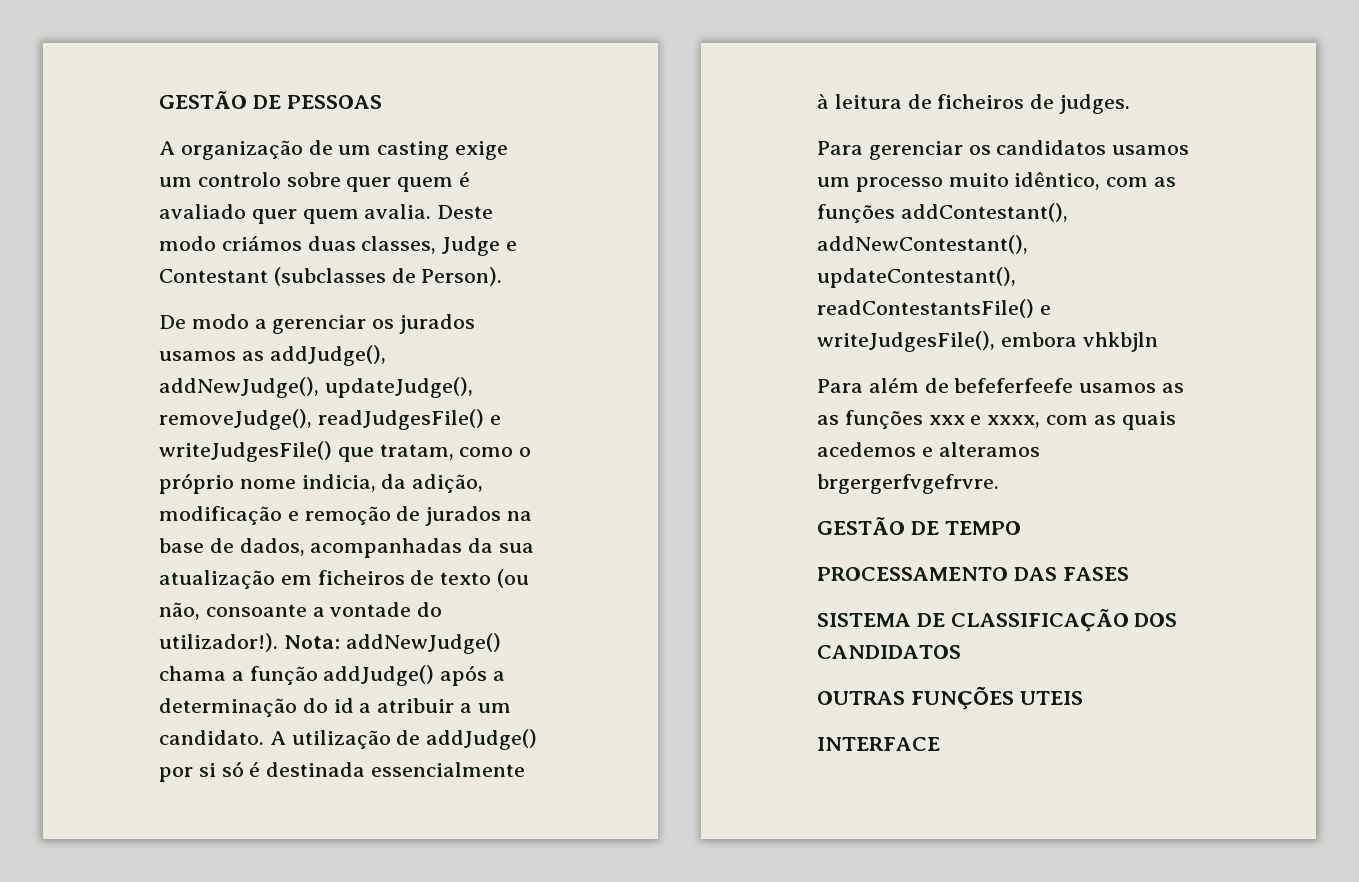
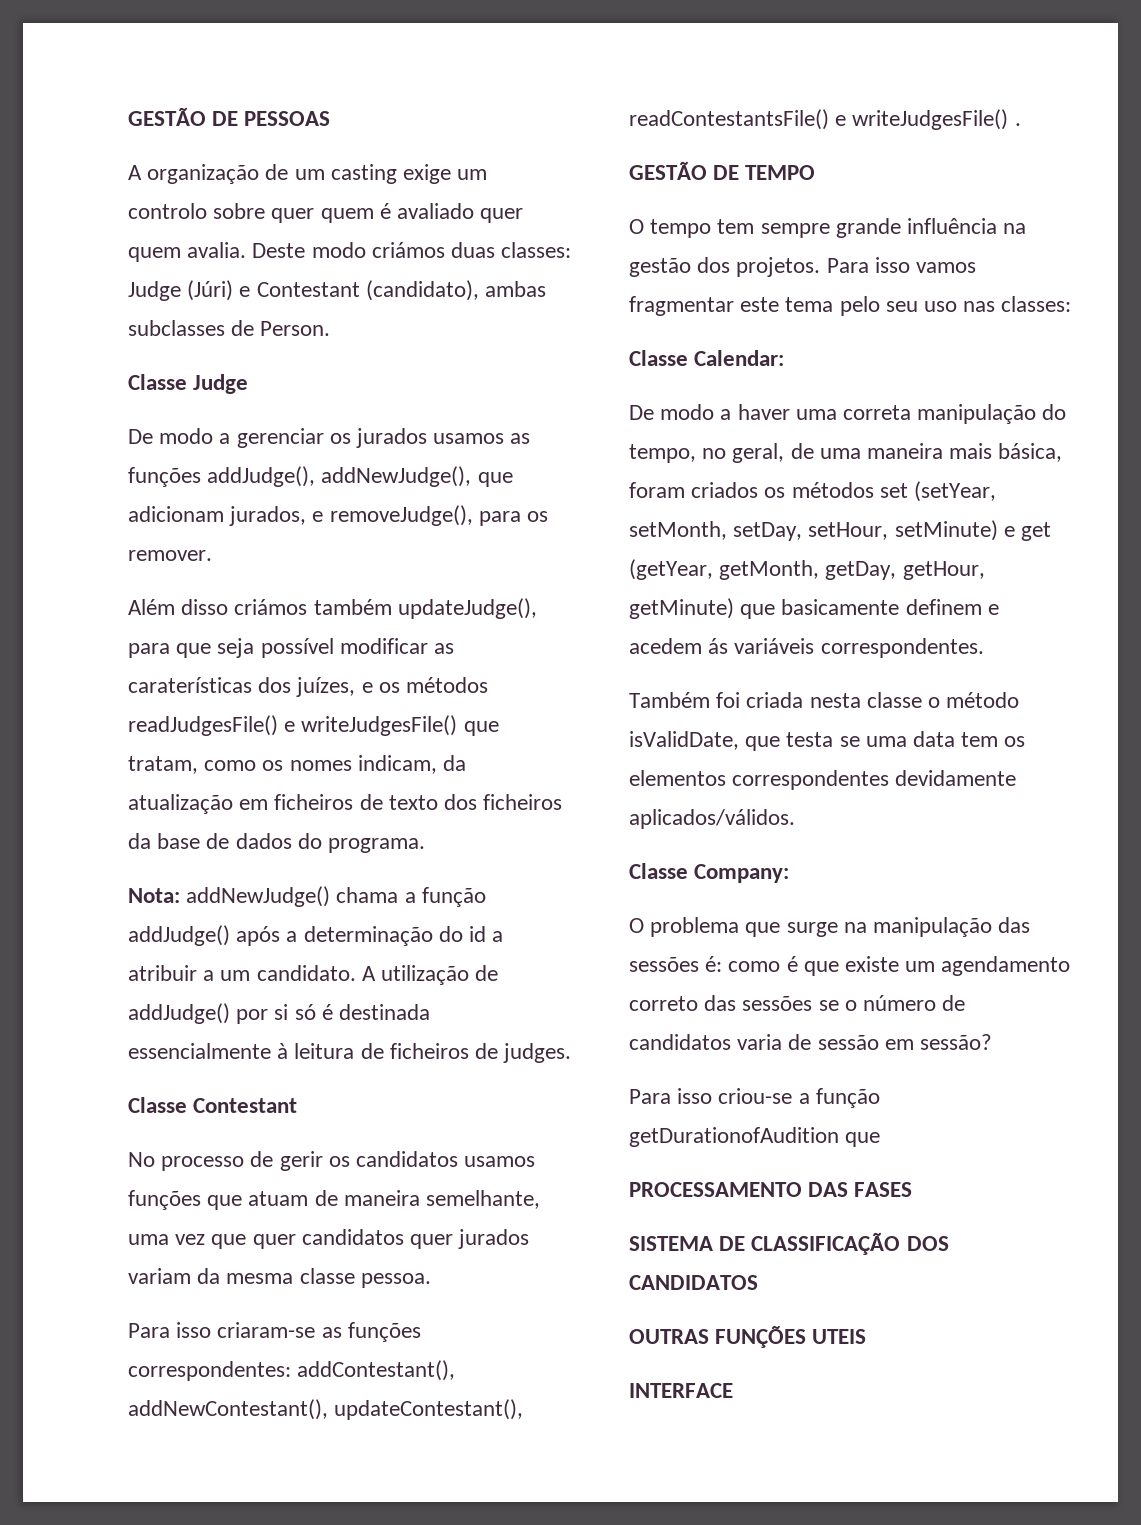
[361,236,518,256] [159,267,503,286] classes, Judge e Contestant (subclasses de Person). -> [501,242,572,258] [128,280,547,301] [128,320,331,336] [128,374,249,394] classes: Judge (Júri) e Contestant (candidato), ambas subclasses de Person. // Classe Judge
(264, 356) none -> [128,467,201,487] funções
[324,377,473,398] [159,409,312,430] updateJudge(), removeJudge(), -> [477,472,513,487] [128,505,549,526] [128,550,212,561] [128,598,537,619] [128,638,455,658] [128,677,489,697] que adicionam jurados, e removeJudge(), para os remover. // Além disso criámos também updateJudge(), para que seja possível modificar as caraterísticas dos juízes, e os métodos
[519,447,532,457] [159,473,484,494] [159,506,533,526] [159,538,535,558] o próprio nome indicia, da adição, modificação e remoção de jurados na base de dados, acompanhadas da sua -> [262,755,467,774] os nomes indicam, da
[497,569,530,588] [159,602,443,620] [159,633,278,652] (ou não, consoante a vontade do utilizador!). -> [444,794,563,810] [128,833,426,853] dos ficheiros da base de dados do programa. //
[817,140,1190,160] [817,172,1177,192] [817,204,895,223] Para gerenciar os candidatos usamos um processo muito idêntico, com as funções -> [128,1097,298,1113] [128,1151,536,1171] [128,1190,541,1210] [128,1229,530,1249] [128,1268,431,1288] [128,1322,421,1342] [128,1361,291,1381] Classe Contestant // No processo de gerir os candidatos usamos funções que atuam de maneira semelhante, uma vez que quer candidatos quer jurados variam da mesma classe pessoa. // Para isso criaram-se as funções correspondentes:
[817,331,1158,352] [817,378,1185,393] [817,410,1176,430] [817,442,1040,457] [817,474,999,494] [817,517,1021,535] writeJudgesFile(), embora vhkbjln // Para além de befeferfeefe usamos as as funções xxx e xxxx, com as quais acedemos e alteramos brgergerfvgefrvre. // GESTÃO DE TEMPO -> [852,109,1021,130] [629,161,816,180] [629,218,1027,238] [629,257,977,277] [629,296,1072,316] [629,350,785,366] [629,404,1067,424] [629,443,1063,463] [629,481,997,502] [629,520,1052,541] [629,559,985,580] [629,598,999,619] [629,638,984,658] [629,692,1020,708] [629,731,1026,751] [629,770,1017,790] [629,809,795,829] [629,863,790,883] [629,917,1031,937] [629,956,1071,976] [629,995,966,1011] [629,1034,993,1050] [629,1088,880,1108] [629,1127,881,1147] writeJudgesFile() . // GESTÃO DE TEMPO // O tempo tem sempre grande influência na gestão dos projetos. Para isso vamos fragmentar este tema pelo seu uso nas classes: // Classe Calendar: // De modo a haver uma correta manipulação do tempo, no geral, de uma maneira mais básica, foram criados os métodos set (setYear, setMonth, setDay, setHour, setMinute) e get (getYear, getMonth, getDay, getHour, getMinute) que basicamente definem e acedem ás variáveis correspondentes. // Também foi criada nesta classe o método isValidDate, que testa se uma data tem os elementos correspondentes devidamente aplicados/válidos. // Classe Company: // O problema que surge na manipulação das sessões é: como é que existe um agendamento correto das sessões se o número de candidatos varia de sessão em sessão? // Para isso criou-se a função getDurationofAudition que

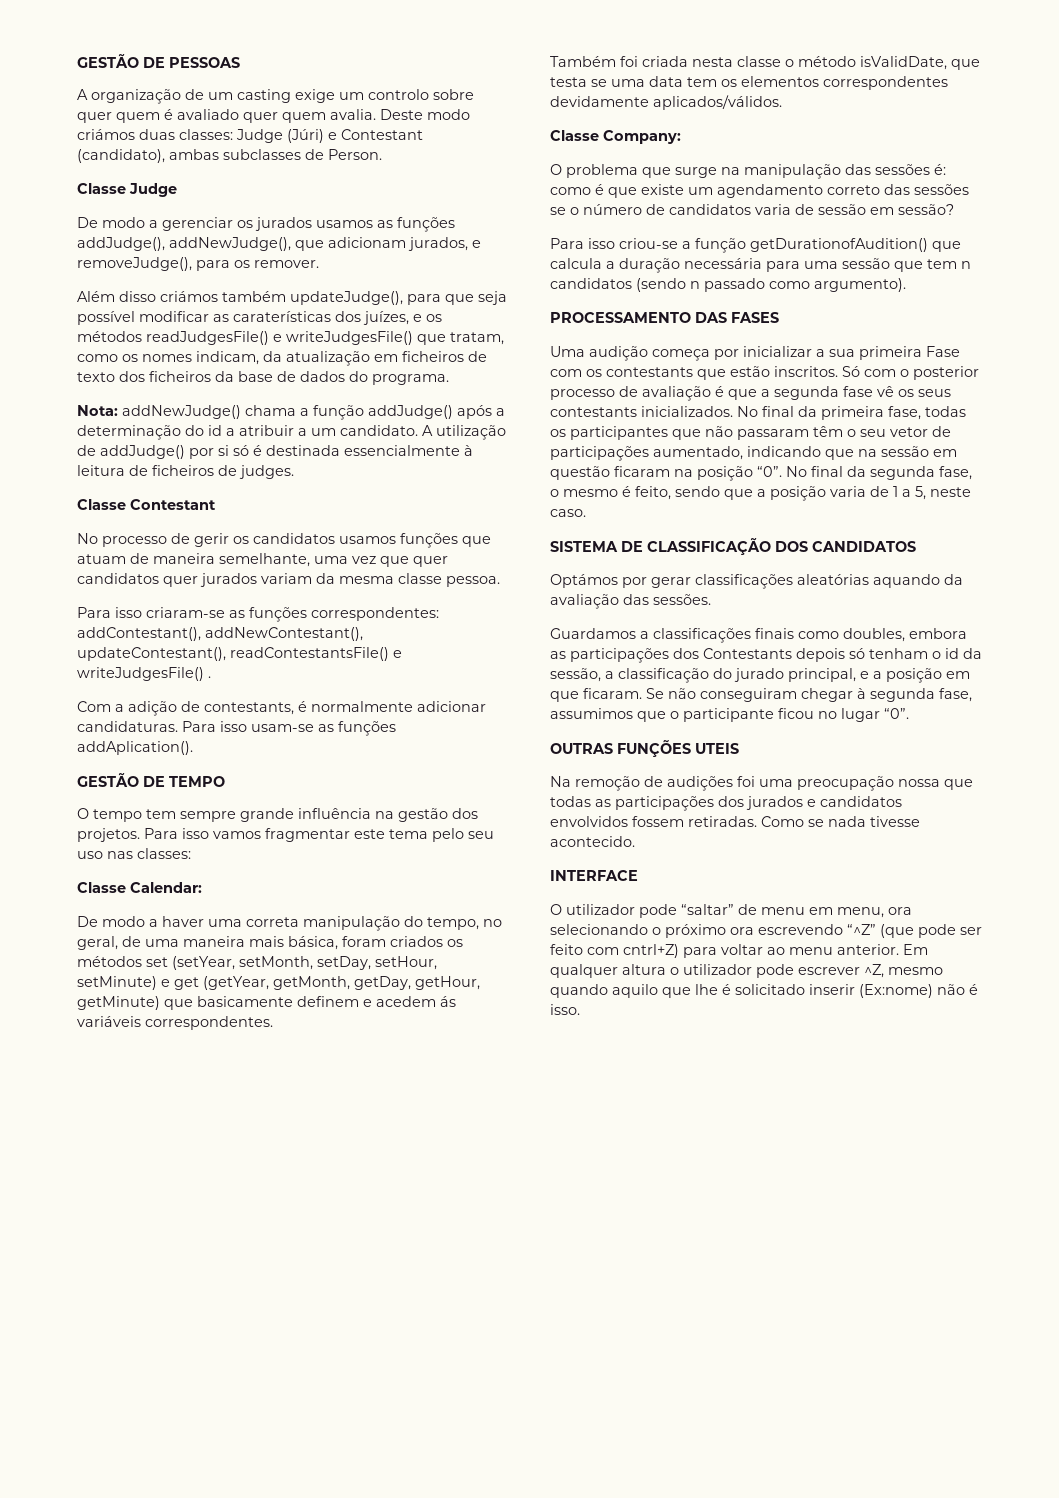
(1021, 124) none -> [77,701,486,716] [77,721,396,736] [77,741,193,755] // Com a adição de contestants, é normalmente adicionar candidaturas. Para isso usam-se as funções addAplication().
[629,1127,881,1147] [629,1182,913,1197] getDurationofAudition que // PROCESSAMENTO DAS FASES -> [750,238,961,252] [550,258,971,273] [550,278,906,292] [550,312,779,323] [550,346,960,361] [550,366,979,380] [550,386,951,401] [550,406,966,420] [550,426,951,440] [550,446,957,461] [550,466,972,481] [550,486,971,501] [550,509,586,517] getDurationofAudition() que calcula a duração necessária para uma sessão que tem n candidatos (sendo n passado como argumento). // PROCESSAMENTO DAS FASES // Uma audição começa por inicializar a sua primeira Fase com os contestants que estão inscritos. Só com o posterior processo de avaliação é que a segunda fase vê os seus contestants inicializados. No final da primeira fase, todas os participantes que não passaram têm o seu vetor de participações aumentado, indicando que na sessão em questão ficaram na posição “0”. No final da segunda fase, o mesmo é feito, sendo que a posição varia de 1 a 5, neste caso.
[629,1326,867,1348] [629,1383,733,1398] OUTRAS FUNÇÕES UTEIS // INTERFACE -> [550,574,963,589] [550,594,711,609] [550,628,967,643] [550,648,982,663] [550,668,970,683] [550,688,972,702] [550,708,909,722] [550,740,739,758] [550,776,973,791] [550,796,902,811] [550,816,920,827] [550,836,635,847] [550,870,638,881] [550,904,912,918] [550,924,982,938] [550,944,928,958] [550,964,943,978] [550,984,978,998] [550,1004,580,1015] Optámos por gerar classificações aleatórias aquando da avaliação das sessões. // Guardamos a classificações finais como doubles, embora as participações dos Contestants depois só tenham o id da sessão, a classificação do jurado principal, e a posição em que ficaram. Se não conseguiram chegar à segunda fase, assumimos que o participante ficou no lugar “0”. // OUTRAS FUNÇÕES UTEIS // Na remoção de audições foi uma preocupação nossa que todas as participações dos jurados e candidatos envolvidos fossem retiradas. Como se nada tivesse acontecido. // INTERFACE // O utilizador pode “saltar” de menu em menu, ora selecionando o próximo ora escrevendo “^Z” (que pode ser feito com cntrl+Z) para voltar ao menu anterior. Em qualquer altura o utilizador pode escrever ^Z, mesmo quando aquilo que lhe é solicitado inserir (Ex:nome) não é isso.

